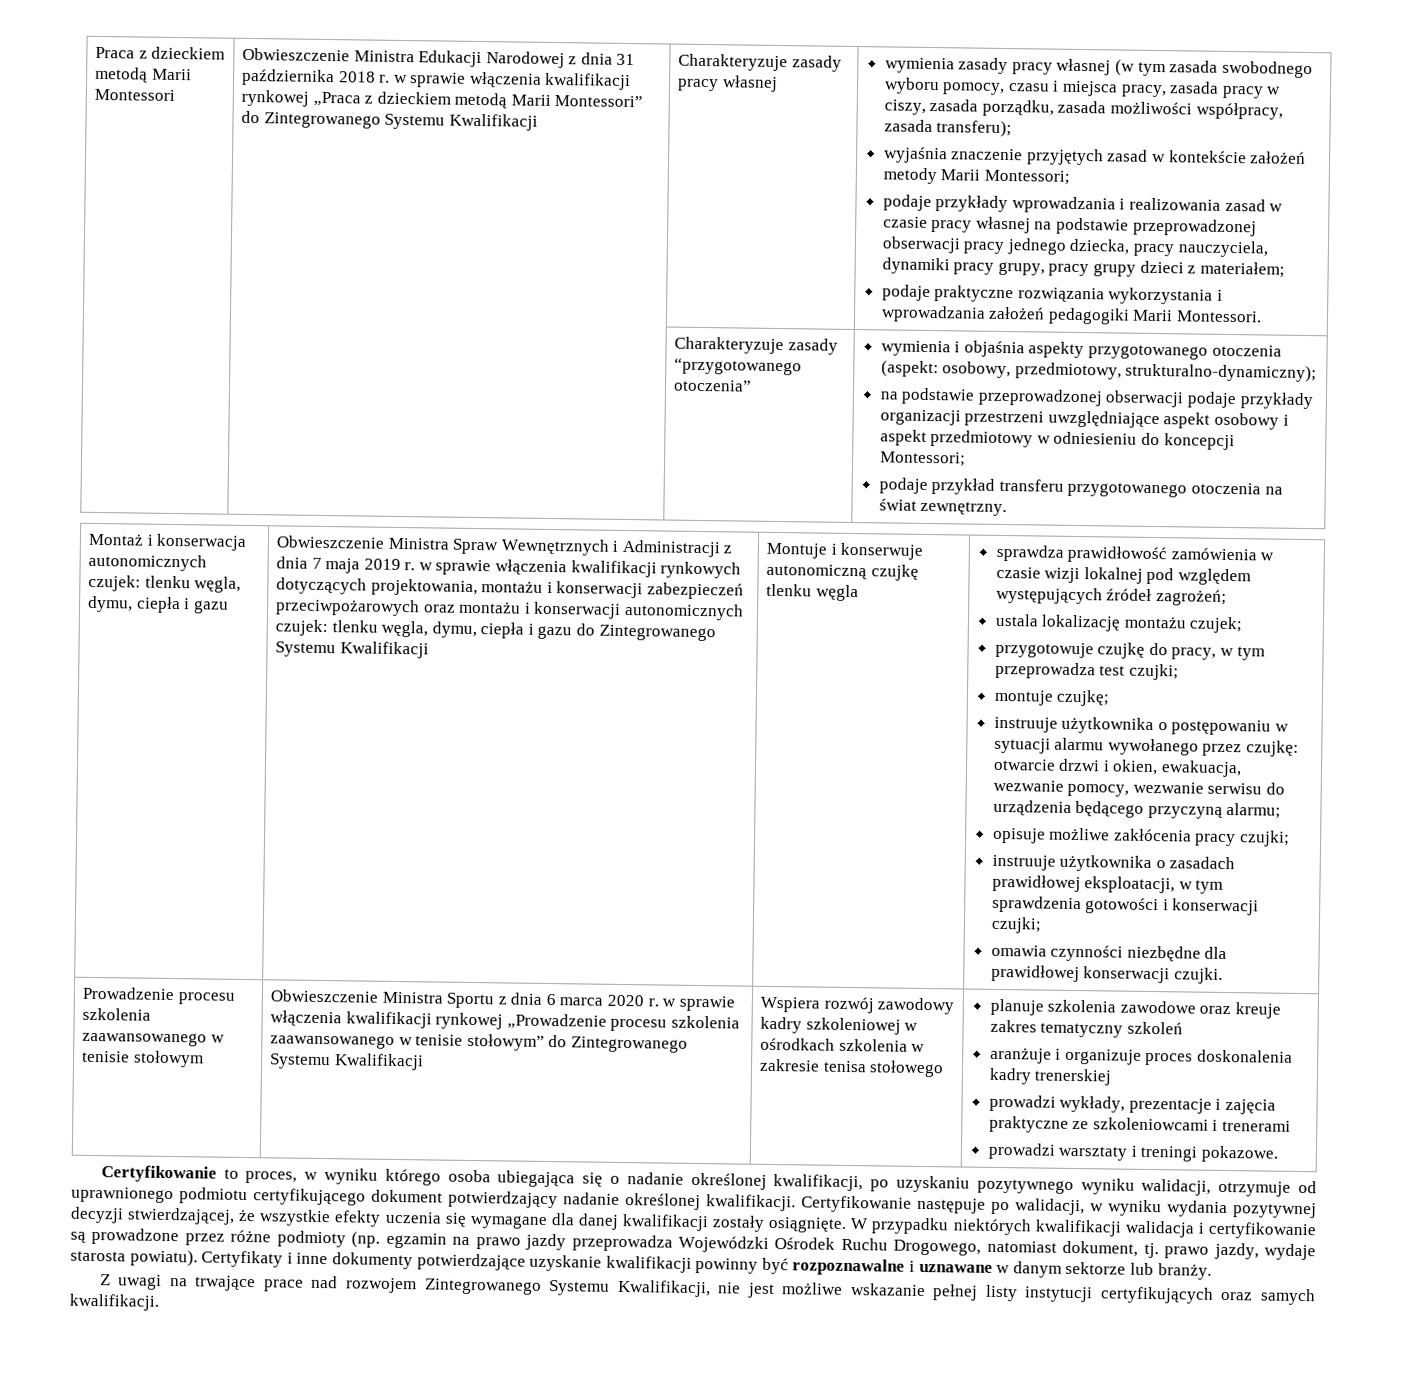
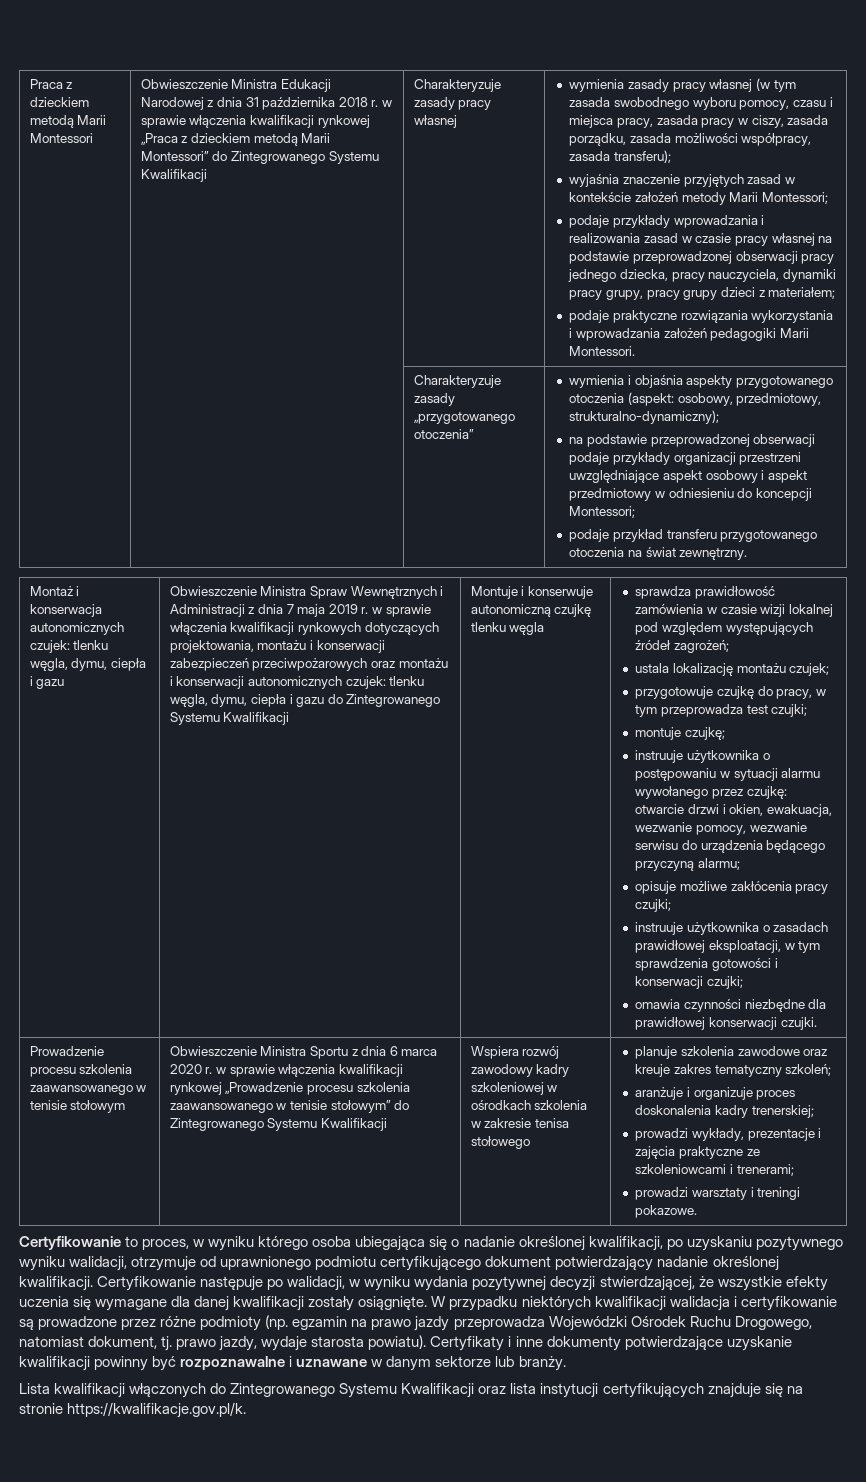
[673,357,802,376] “przygotowanego -> [413,412,515,424] „przygotowanego
[1126,1021,1183,1035] szkoleń -> [785,1064,832,1076] szkoleń;
[1034,1068,1113,1086] trenerskiej -> [751,1105,814,1118] trenerskiej;
[1221,1119,1291,1132] trenerami -> [736,1164,794,1176] trenerami;
[99,1274,1316,1306] [69,1293,159,1311] Z uwagi na trwające prace nad rozwojem Zintegrowanego Systemu Kwalifikacji, nie jest możliwe wskazanie pełnej listy instytucji certyfikujących oraz samych kwalifikacji. -> [19,1383,803,1398] [19,1402,247,1418] Lista kwalifikacji włączonych do Zintegrowanego Systemu Kwalifikacji oraz lista instytucji certyfikujących znajduje się na stronie https://kwalifikacje.gov.pl/k.

